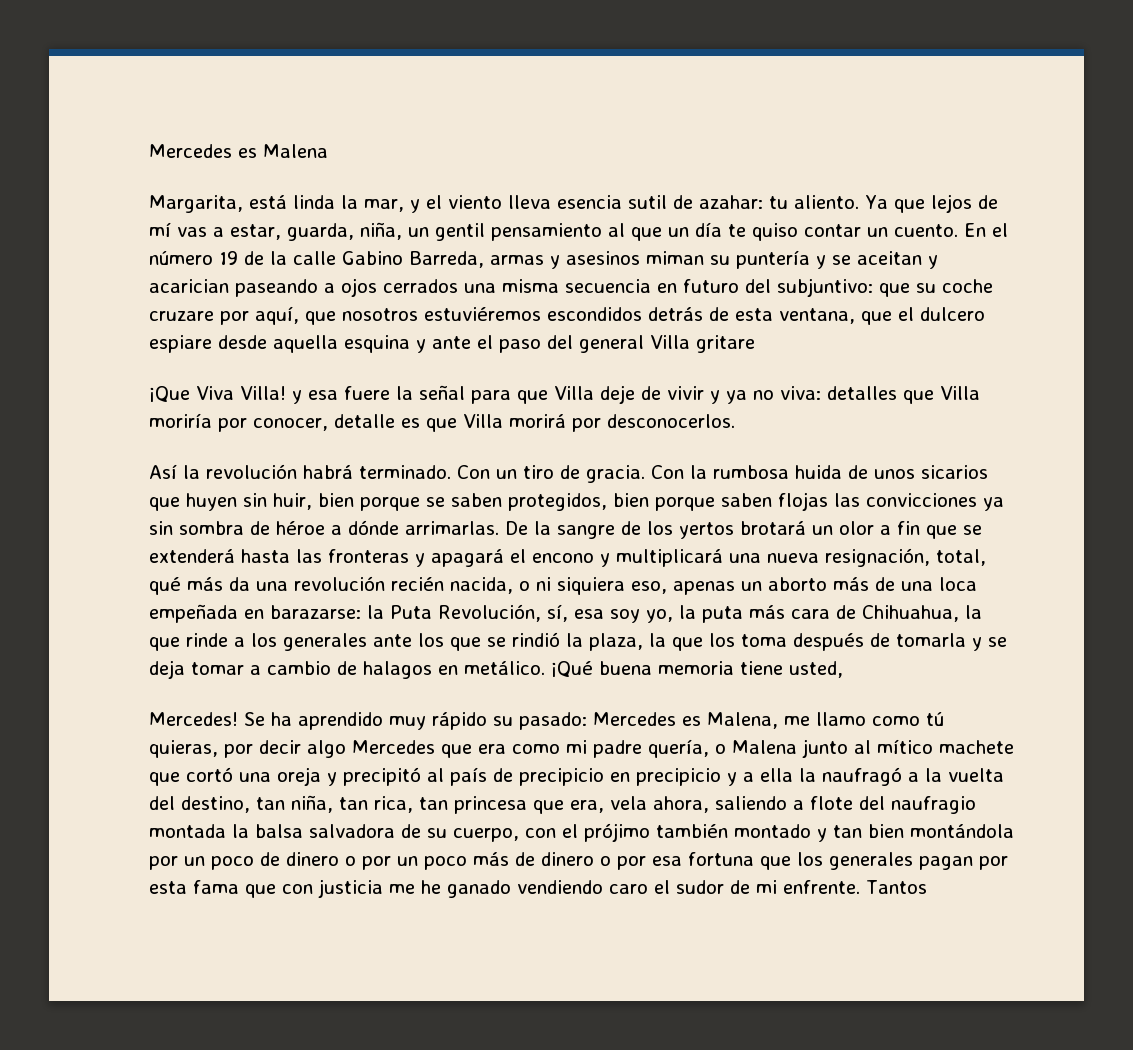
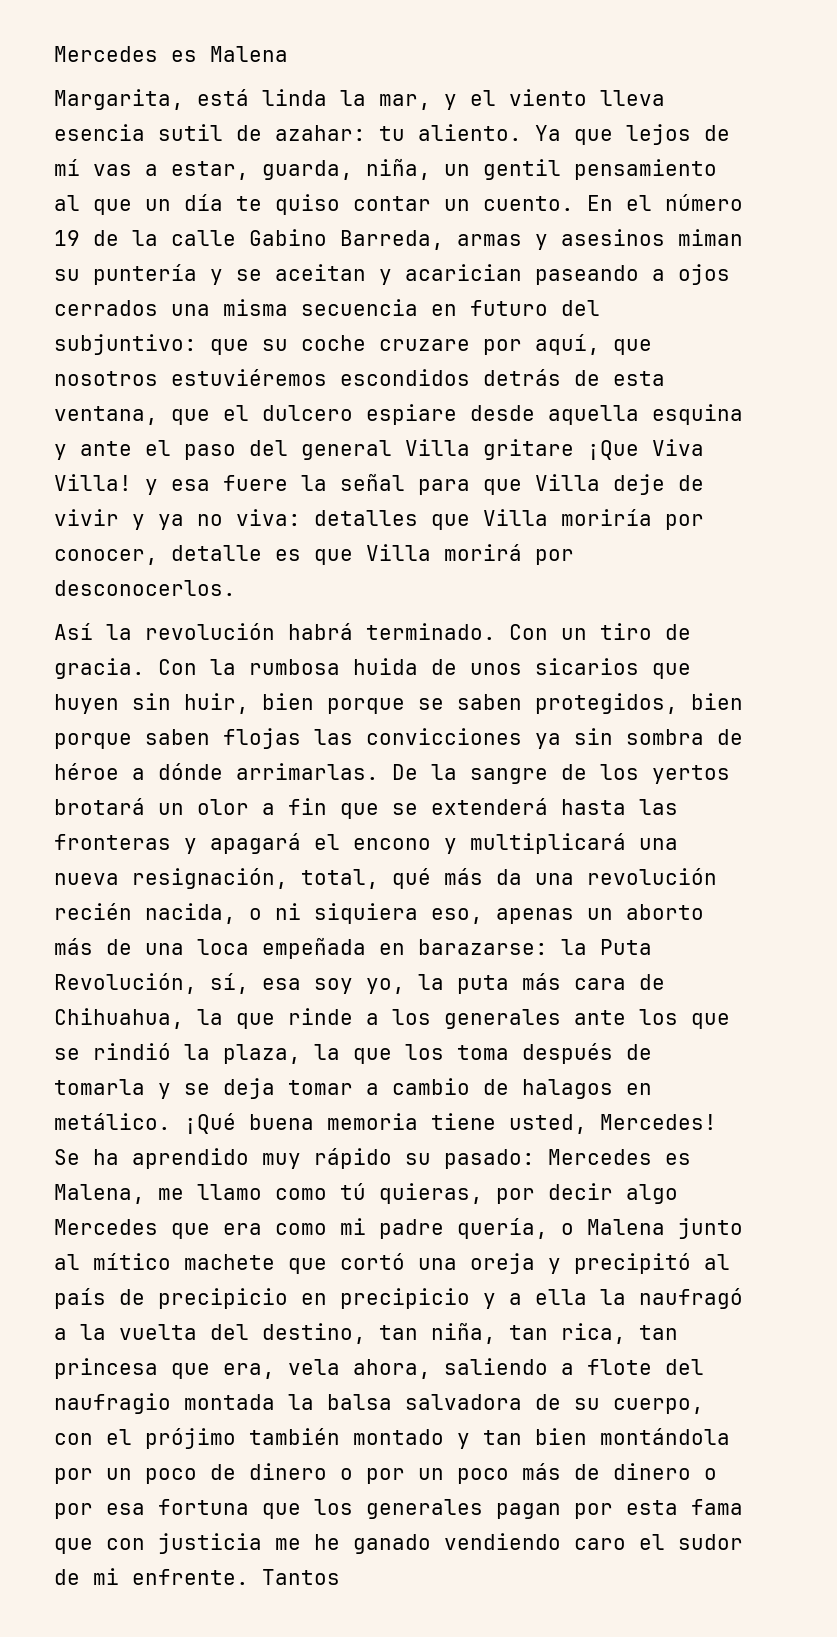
(755, 344) // -> (574, 449) none
(843, 669) // -> (587, 1124) none

